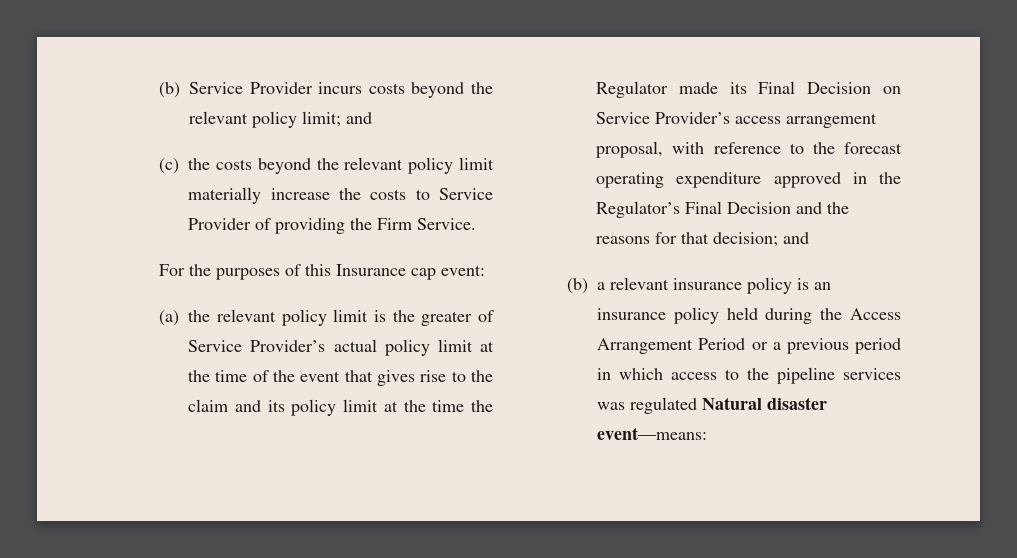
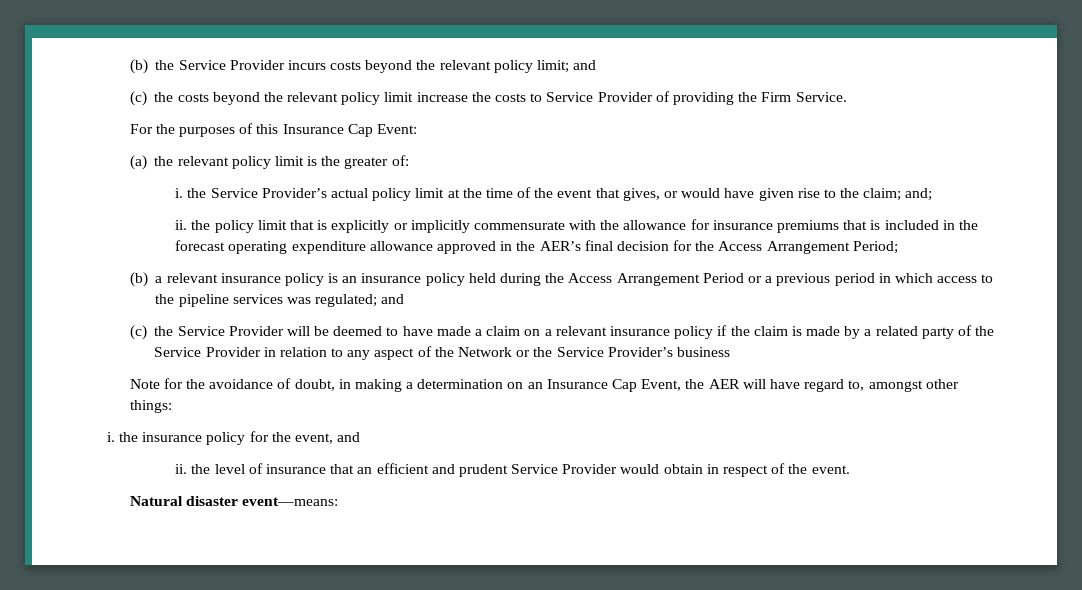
[159,82,181,98] (b) -> [129,59,175,74] (b) the
[188,187,262,204] materially -> (414, 97) none
[411,265,486,280] cap event: -> [347,124,417,137] Cap Event:
[477,310,494,322] of -> [391,155,409,166] [175,188,207,198] of: // i. the
[377,370,494,386] [188,399,493,416] [596,81,901,98] [596,112,878,128] [596,141,804,158] gives rise to the claim and its policy limit at the time the Regulator made its Final Decision on Service Provider’s access arrangement proposal, with reference to -> [622,188,933,201] [175,219,955,233] gives, or would have given rise to the claim; and; // ii. the policy limit that is explicitly or implicitly commensurate with the allowance for insurance premiums that is included in
(762, 180) none -> [369,241,433,251] allowance
[596,201,850,218] [596,232,810,247] Regulator’s Final Decision and the reasons for that decision; and -> [539,240,898,254] AER’s final decision for the Access Arrangement Period;
[630,397,698,414] regulated -> [315,294,405,307] [129,325,995,340] [154,346,730,360] [129,378,959,392] [129,400,172,413] [106,431,361,445] [175,463,850,477] regulated; and // (c) the Service Provider will be deemed to have made a claim on a relevant insurance policy if the claim is made by a related party of the Service Provider in relation to any aspect of the Network or the Service Provider’s business // Note for the avoidance of doubt, in making a determination on an Insurance Cap Event, the AER will have regard to, amongst other things: // i. the insurance policy for the event, and // ii. the level of insurance that an efficient and prudent Service Provider would obtain in respect of the event. //

